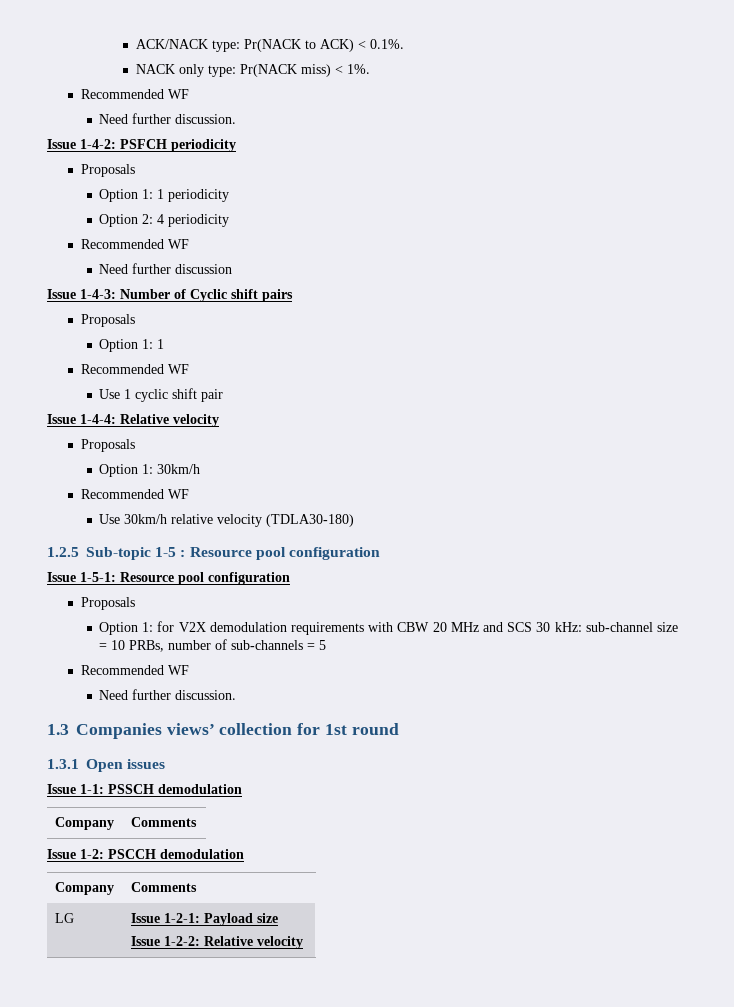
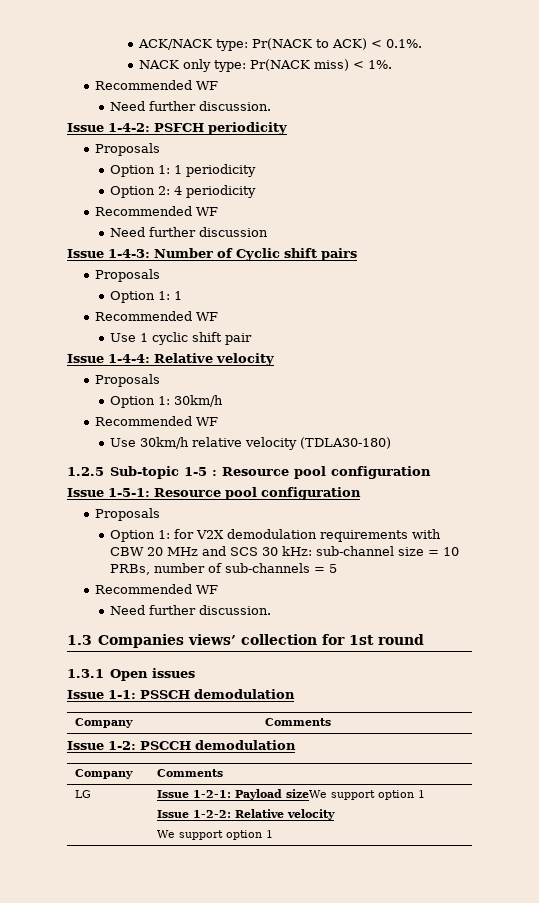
[257,913,279,923] size -> [285,789,425,800] sizeWe support option 1
(304, 942) none -> [156,830,273,840] // We support option 1

